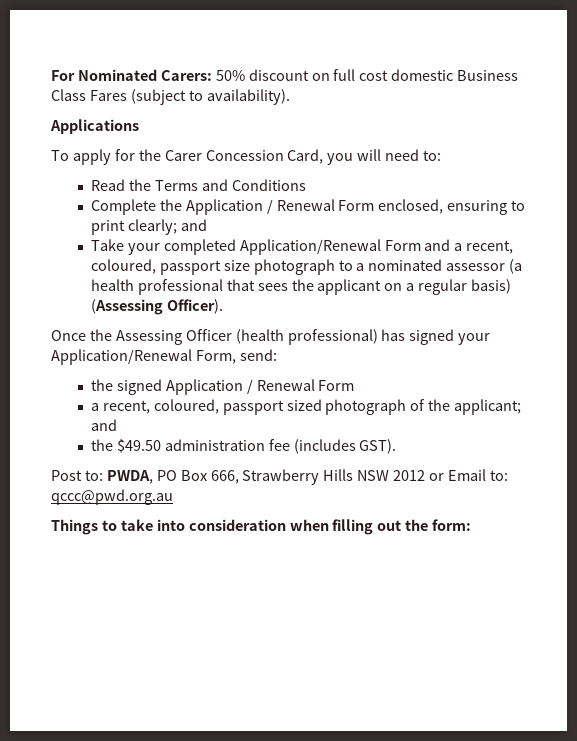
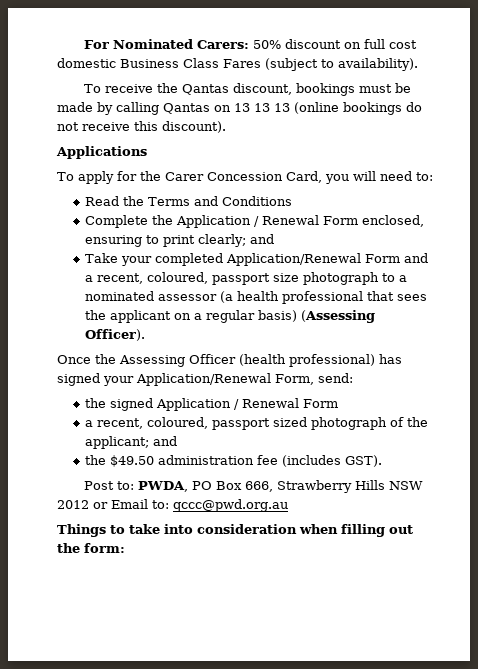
(290, 97) none -> [83,83,411,96] [57,102,422,115] [57,121,226,133] // To receive the Qantas discount, bookings must be made by calling Qantas on 13 13 13 (online bookings do not receive this discount).

